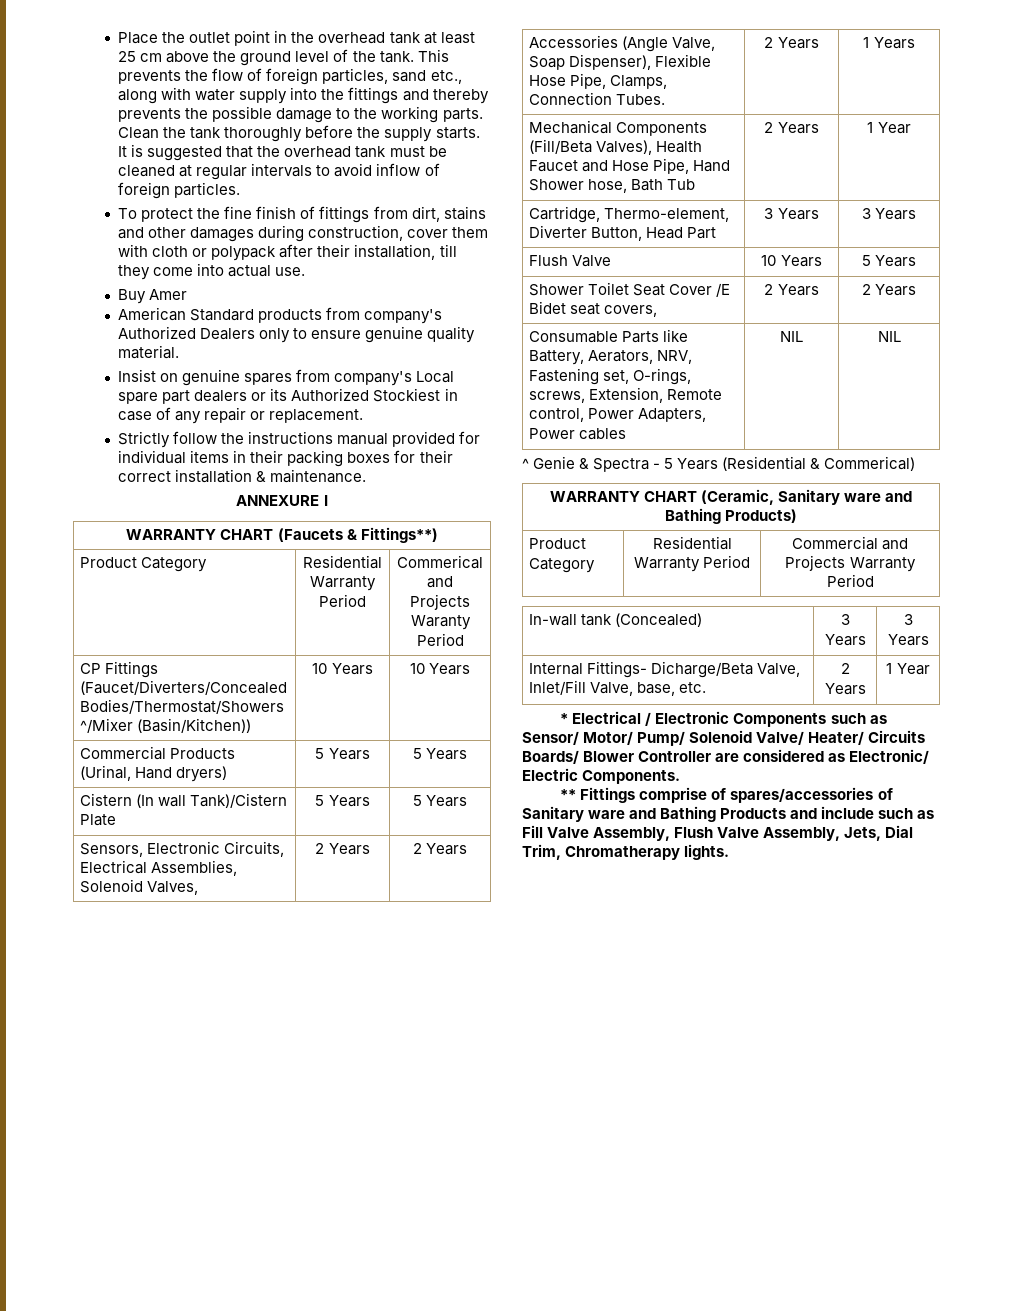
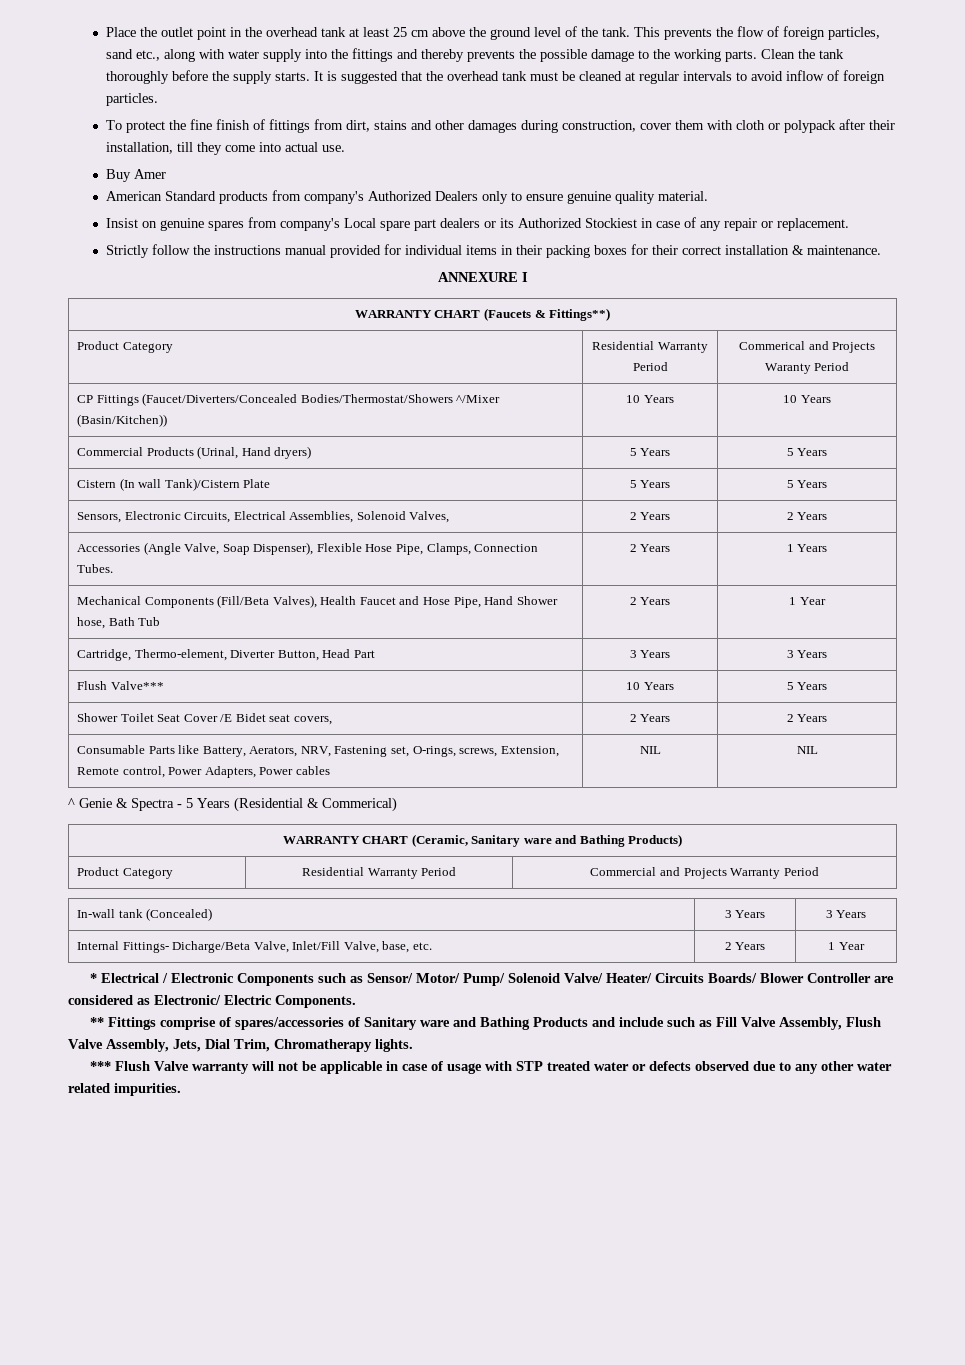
[571,255,611,267] Valve -> [110,681,164,690] Valve***
(730, 852) none -> [90,1061,893,1074] [68,1083,181,1096] // *** Flush Valve warranty will not be applicable in case of usage with STP treated water or defects observed due to any other water related impurities.

